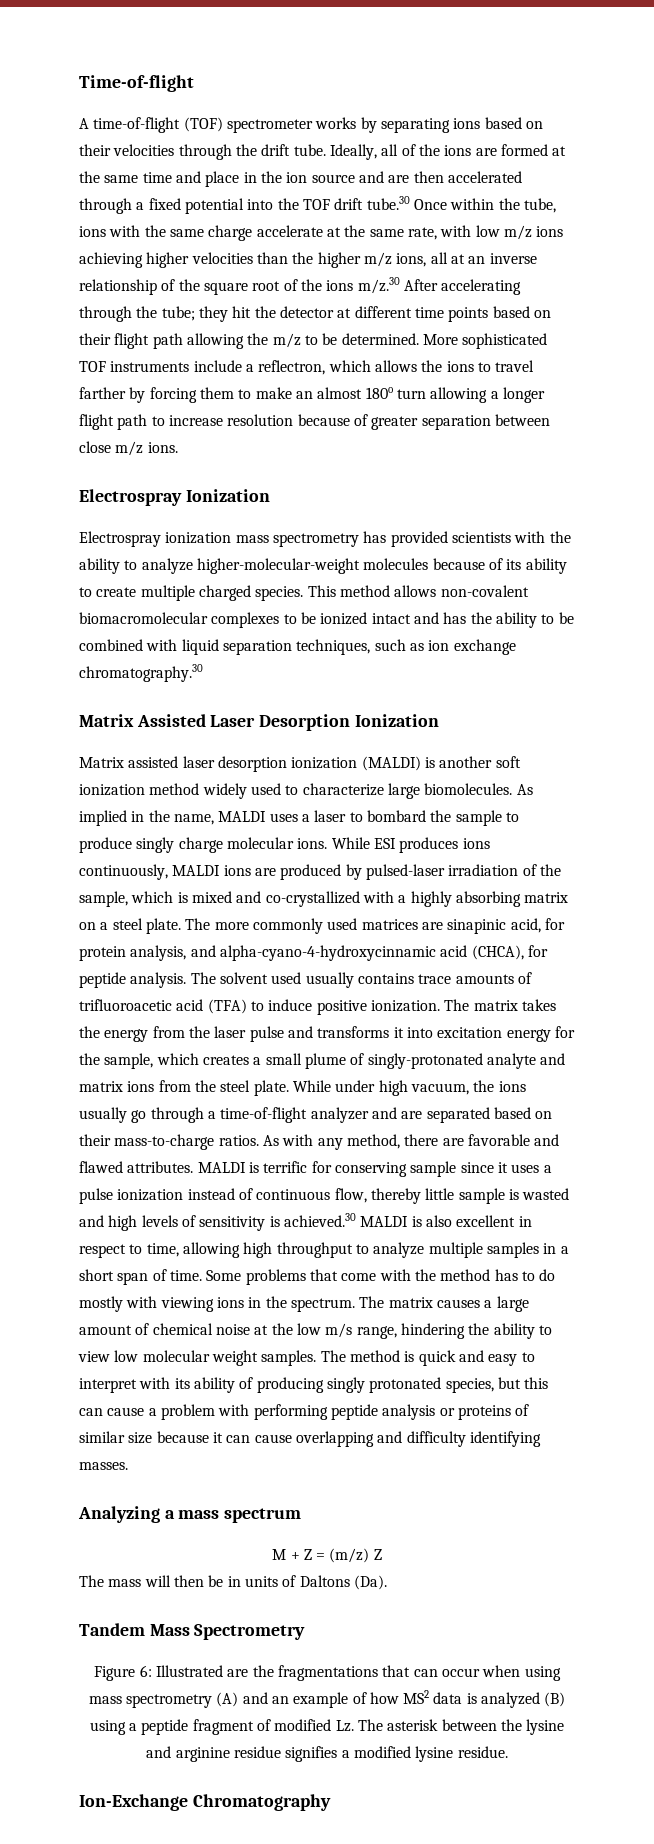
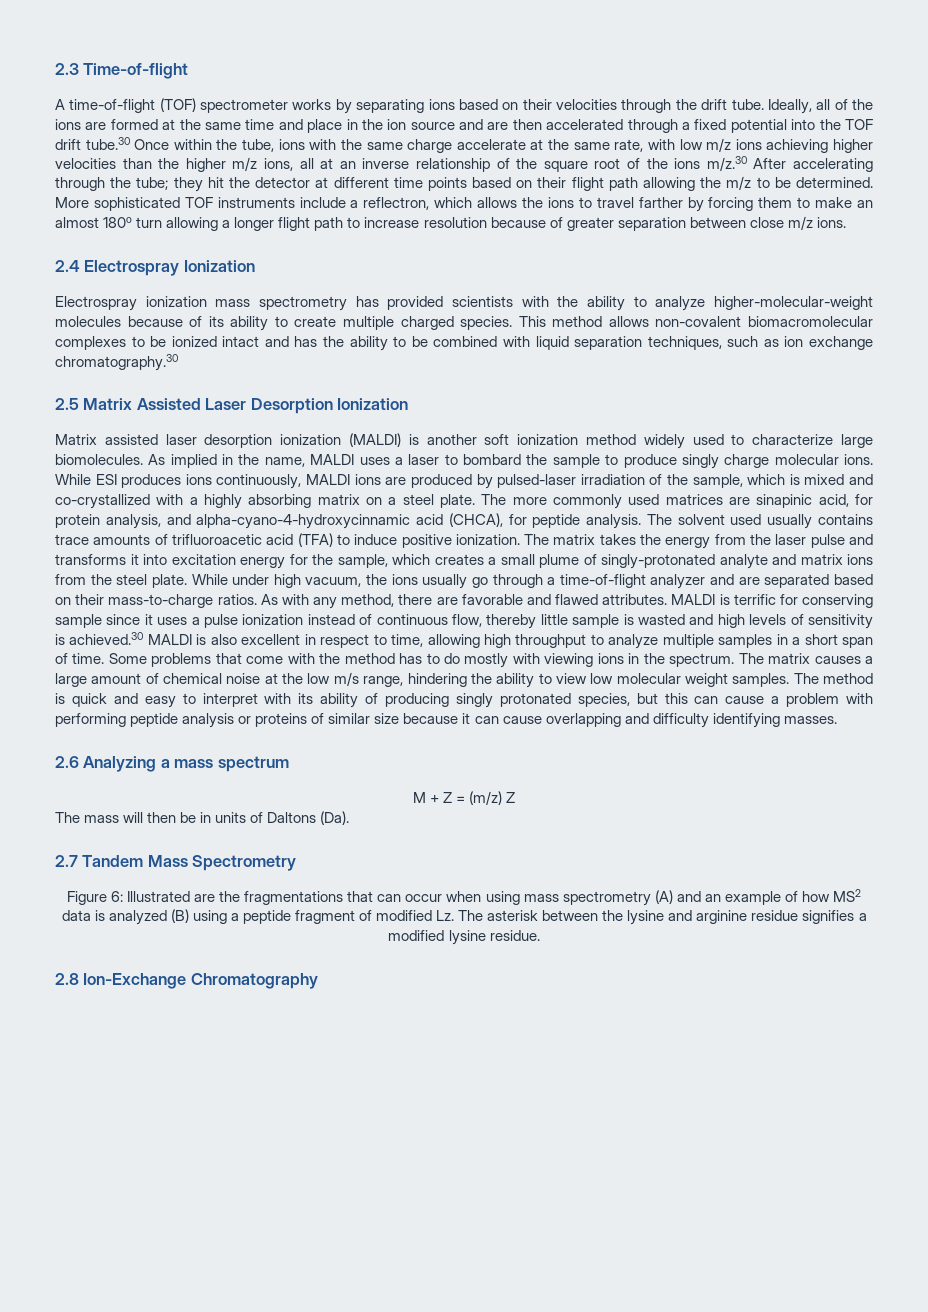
(79, 83) none -> [55,63,79,75] 2.3
(178, 447) none -> [55,260,80,272] 2.4
(203, 673) none -> [55,398,79,410] 2.5
(128, 1466) none -> [55,756,79,768] 2.6
(387, 1582) none -> [55,855,78,867] 2.7
(508, 1752) none -> [55,973,79,985] 2.8

